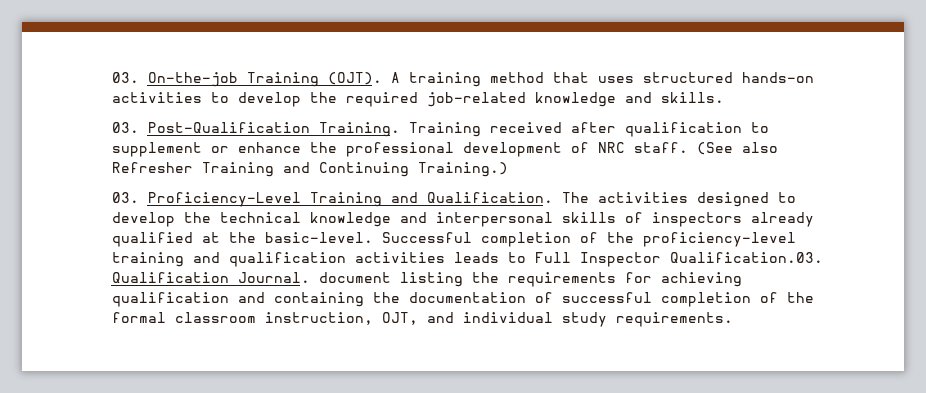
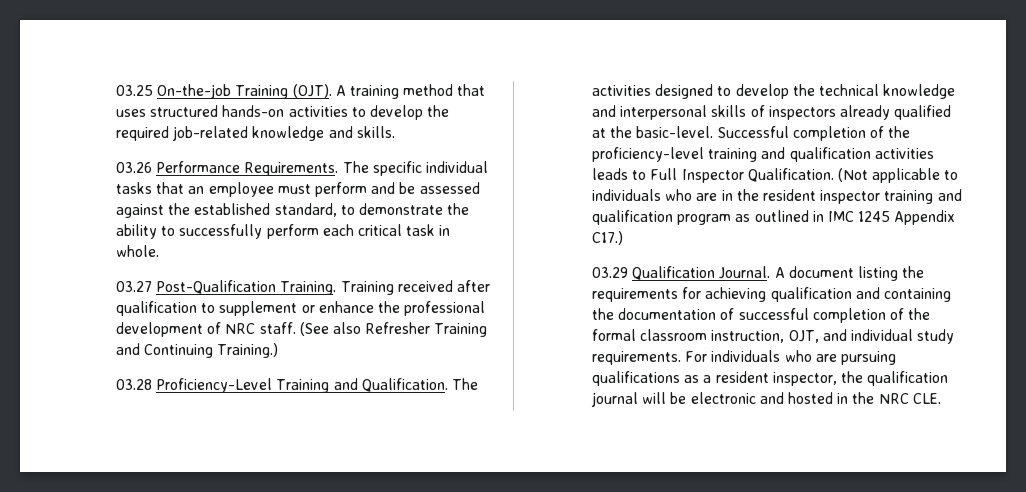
[111,72,139,83] 03. -> [116,85,154,96] 03.25
[111,122,139,133] 03. -> [116,161,489,176] [116,182,480,197] [116,203,470,218] [116,224,451,239] [116,245,160,257] [116,281,153,292] 03.26 Performance Requirements. The specific individual tasks that an employee must perform and be assessed against the established standard, to demonstrate the ability to successfully perform each critical task in whole. // 03.27
[111,192,139,203] 03. -> [116,379,153,390] 03.28
[669,252,823,263] Qualification.03. -> [747,168,959,183] [592,189,962,204] [592,210,956,225] [592,231,624,245] [592,267,629,278] Qualification. (Not applicable to individuals who are in the resident inspector training and qualification program as outlined in IMC 1245 Appendix C17.) // 03.29
(310, 277) none -> [774,267,785,278] A
(733, 319) none -> [685,350,897,365] [592,371,949,386] [591,392,941,407] For individuals who are pursuing qualifications as a resident inspector, the qualification journal will be electronic and hosted in the NRC CLE.

